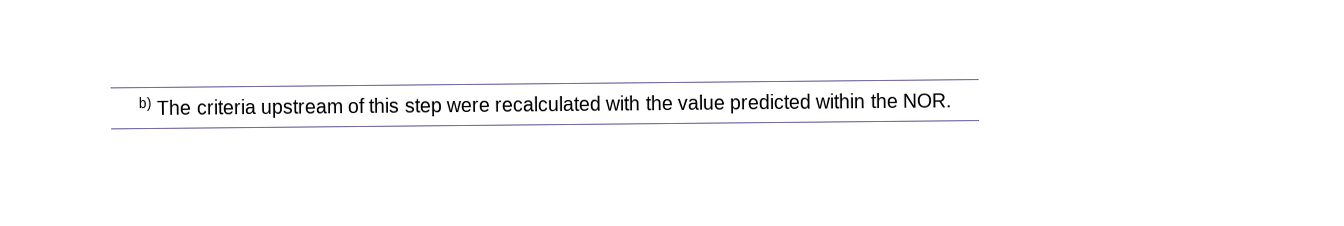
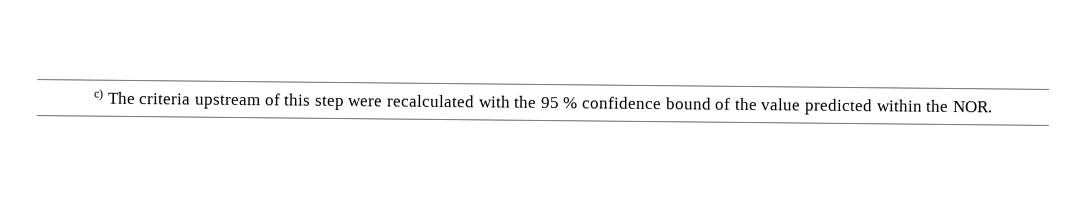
[138,96,153,112] b) -> [94,88,105,101] c)
(673, 102) none -> [539,96,758,111] 95 % confidence bound of the

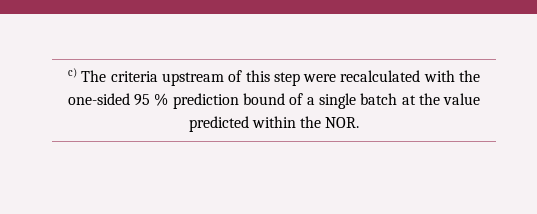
(538, 101) none -> [67,93,130,105] one-sided
[580,96,662,110] confidence -> [172,93,239,109] prediction
(732, 103) none -> [306,93,416,109] a single batch at

